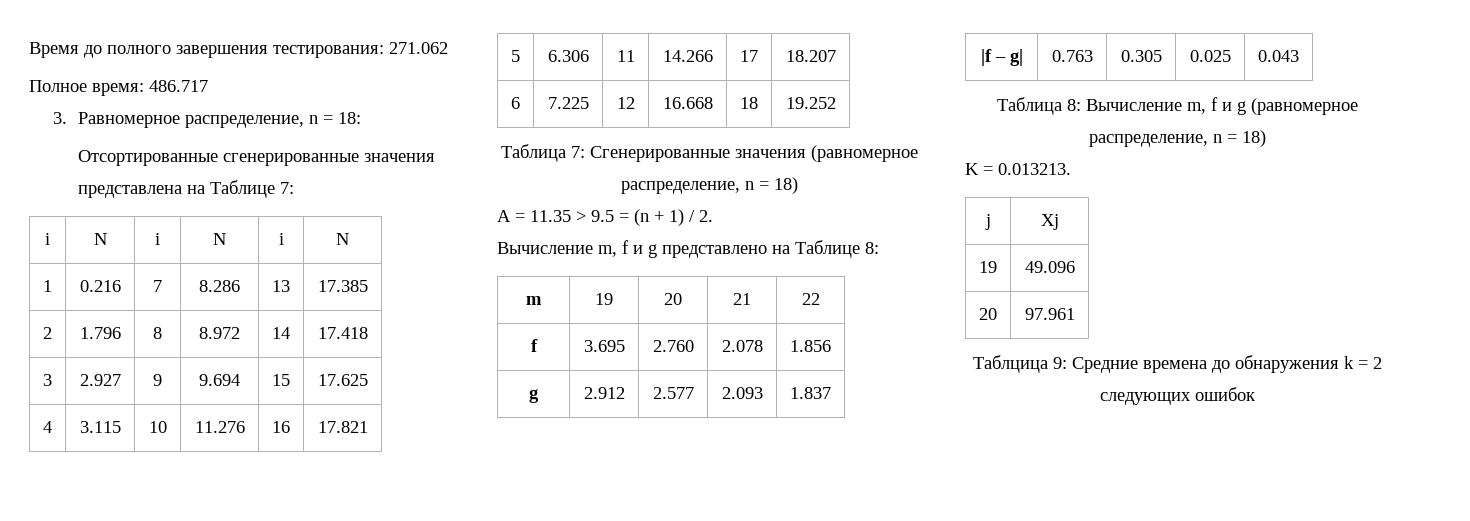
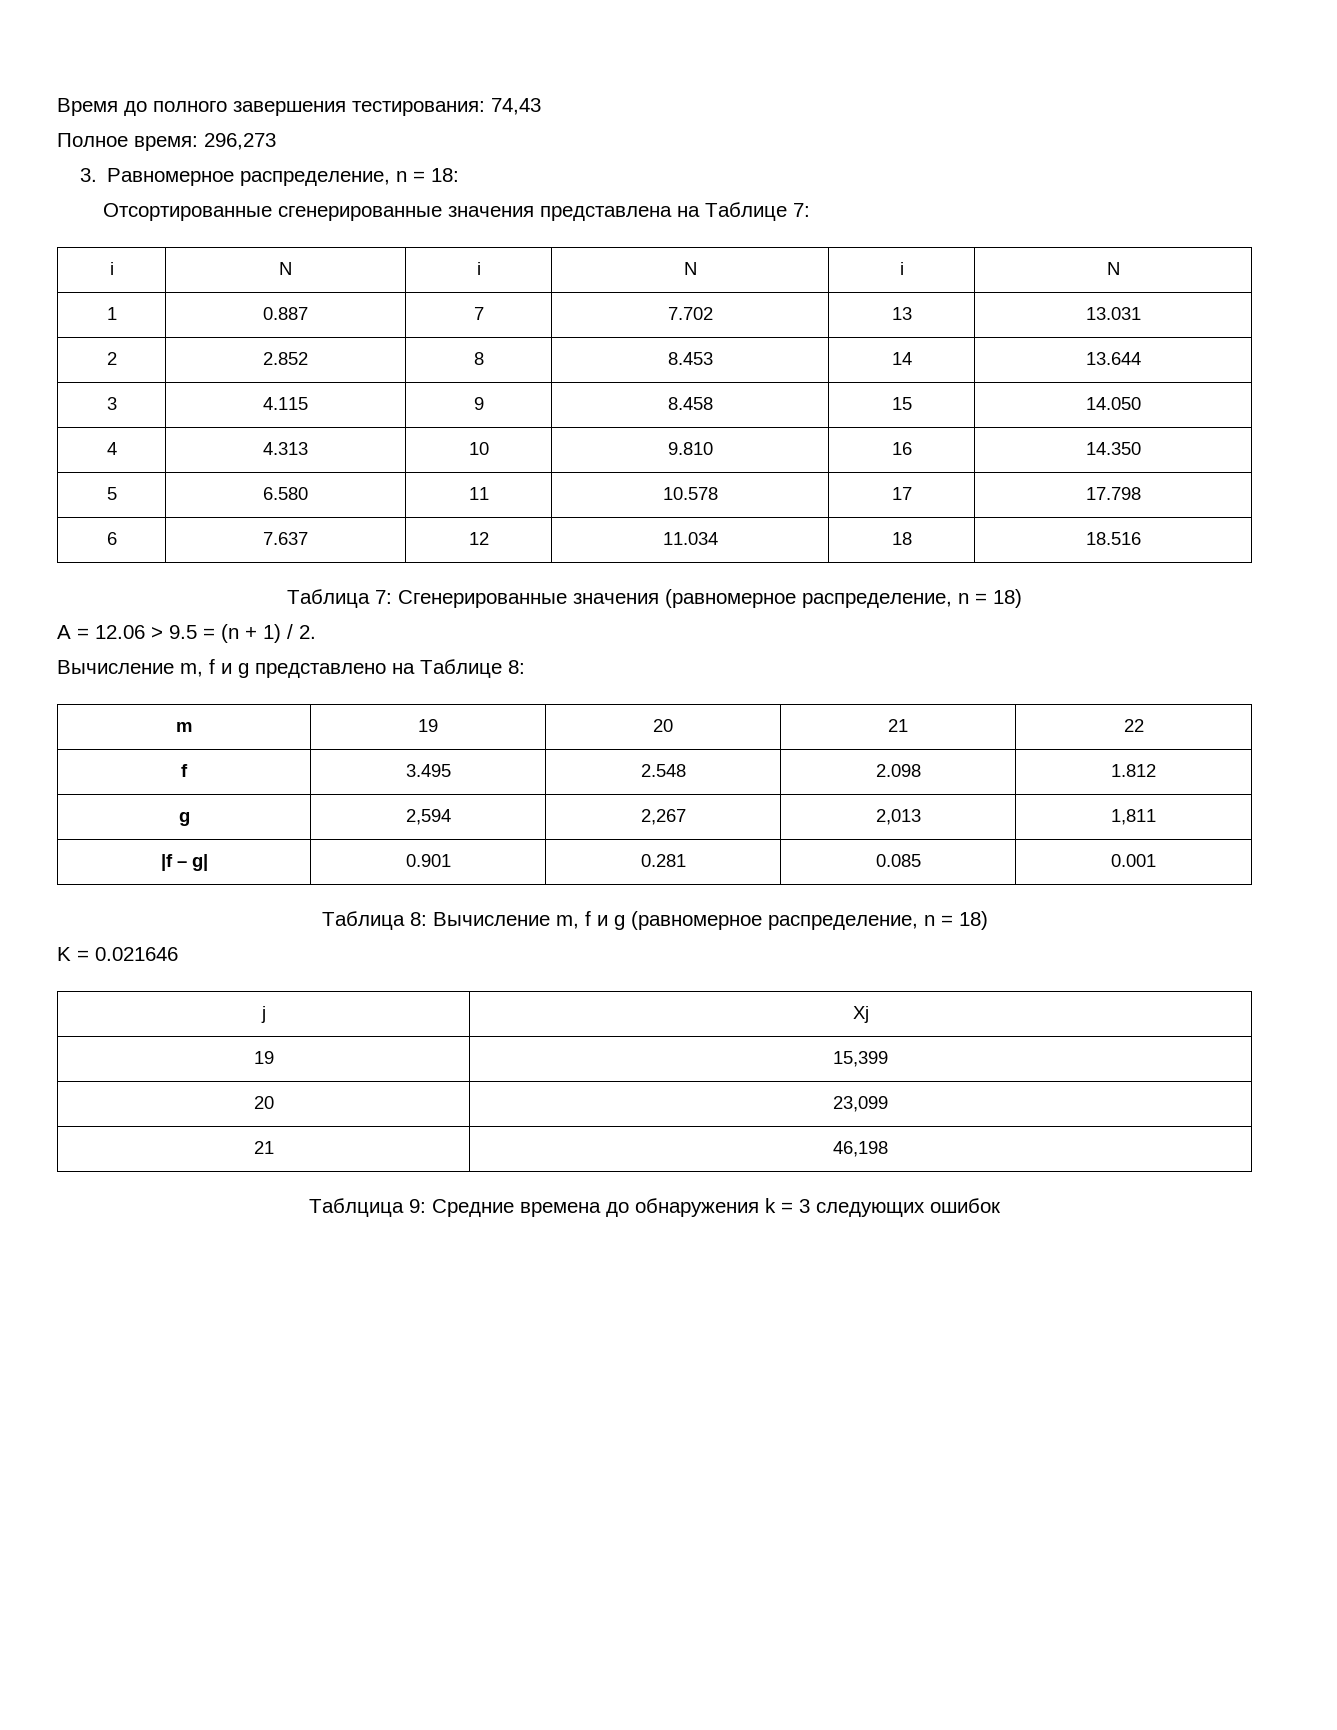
[389,42,448,54] 271.062 -> [491,98,541,115] 74,43
[149,80,208,92] 486.717 -> [204,133,276,150] 296,273
[79,280,121,292] 0.216 -> [263,307,308,320] 0.887
[199,280,240,292] 8.286 -> [667,307,713,320] 7.702
[317,280,368,292] 17.385 -> [1085,307,1141,320] 13.031
[79,327,121,339] 1.796 -> [263,352,308,365] 2.852
[199,327,240,339] 8.972 -> [667,352,713,365] 8.453
[317,327,368,339] 17.418 -> [1085,352,1141,365] 13.644
[79,374,121,386] 2.927 -> [263,397,308,410] 4.115
[199,374,240,386] 9.694 -> [667,397,713,410] 8.458
[317,374,368,386] 17.625 -> [1085,397,1141,410] 14.050
[79,421,121,433] 3.115 -> [263,442,308,455] 4.313
[194,421,245,433] 11.276 -> [667,442,713,455] 9.810
[317,421,368,433] 17.821 -> [1085,442,1141,455] 14.350
[547,50,589,62] 6.306 -> [263,487,308,500] 6.580
[662,50,713,62] 14.266 -> [662,487,718,500] 10.578
[785,50,836,62] 18.207 -> [1085,487,1141,500] 17.798
[547,97,589,109] 7.225 -> [263,532,308,545] 7.637
[662,97,713,109] 16.668 -> [662,532,718,545] 11.034
[785,97,836,109] 19.252 -> [1085,532,1141,545] 18.516
[530,210,571,222] 11.35 -> [95,625,145,639] 12.06
[583,340,625,352] [652,340,694,352] [721,340,763,352] [790,340,831,352] [529,389,539,403] [583,387,625,399] [652,387,694,399] [721,387,763,399] [790,387,831,399] 3.695 | 2.760 | 2.078 | 1.856 // g | 2.912 | 2.577 | 2.093 | 1.837 -> [405,764,451,777] [640,764,686,777] [875,764,921,777] [1111,764,1156,777] [178,812,190,826] [405,809,451,825] [640,809,686,825] [875,809,921,825] [1111,809,1156,825] 3.495 | 2.548 | 2.098 | 1.812 // g | 2,594 | 2,267 | 2,013 | 1,811
[1051,50,1093,62] [1120,50,1162,62] [1189,50,1231,62] [1258,50,1299,62] 0.763 | 0.305 | 0.025 | 0.043 -> [405,854,451,867] [640,854,686,867] [875,854,921,867] [1111,854,1156,867] 0.901 | 0.281 | 0.085 | 0.001
[998,163,1071,175] 0.013213. -> [95,947,178,961] 0.021646
[1024,261,1075,273] [979,308,997,320] [1024,308,1075,320] 49.096 // 20 | 97.961 -> [833,1051,889,1067] [253,1096,274,1109] [833,1096,889,1112] [253,1141,274,1154] [833,1141,889,1157] 15,399 // 20 | 23,099 // 21 | 46,198
[1373,357,1382,369] 2 -> [799,1199,810,1213] 3

